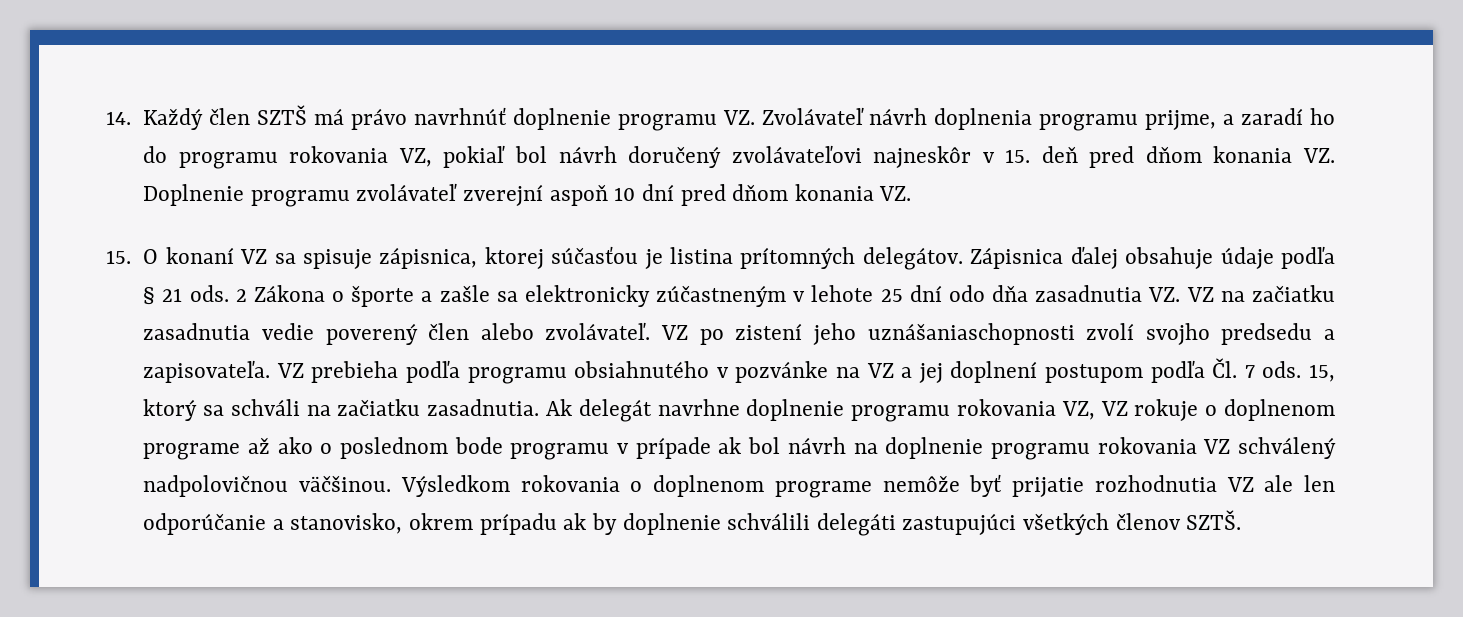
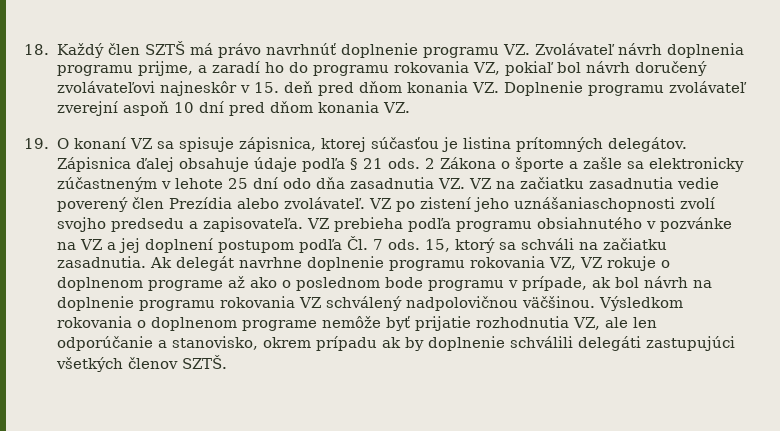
[106,111,131,125] 14. -> [24,44,49,55] 18.
[106,250,131,264] 15. -> [24,138,49,149] 19.
(470, 331) none -> [168,197,232,209] Prezídia
[635,437,711,459] prípade -> [521,276,587,291] prípade,
[1226,477,1254,492] VZ -> [572,317,600,330] VZ,

